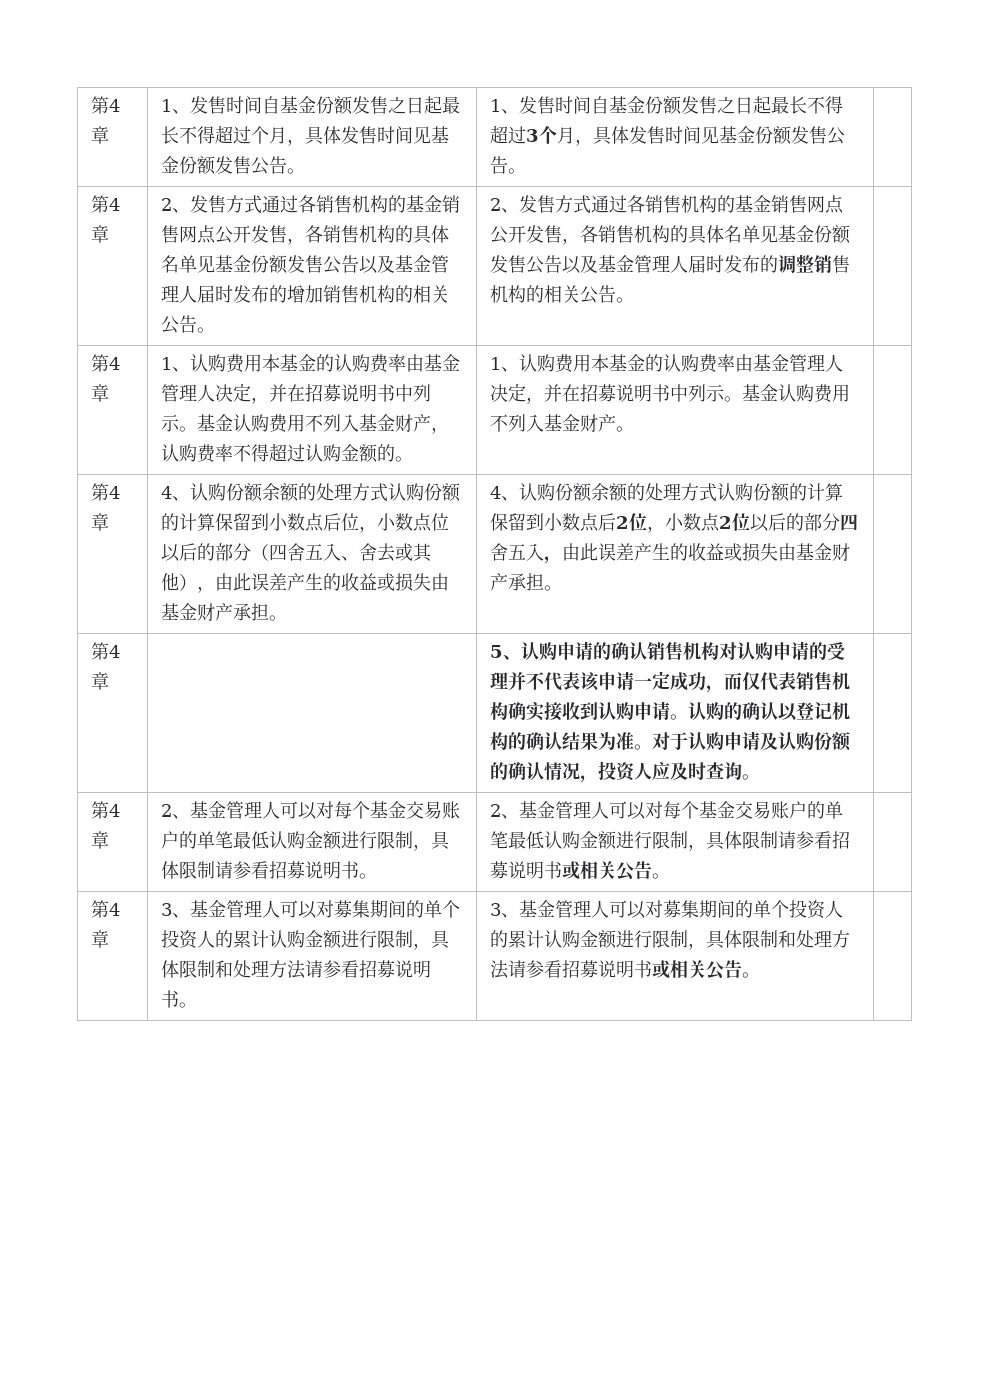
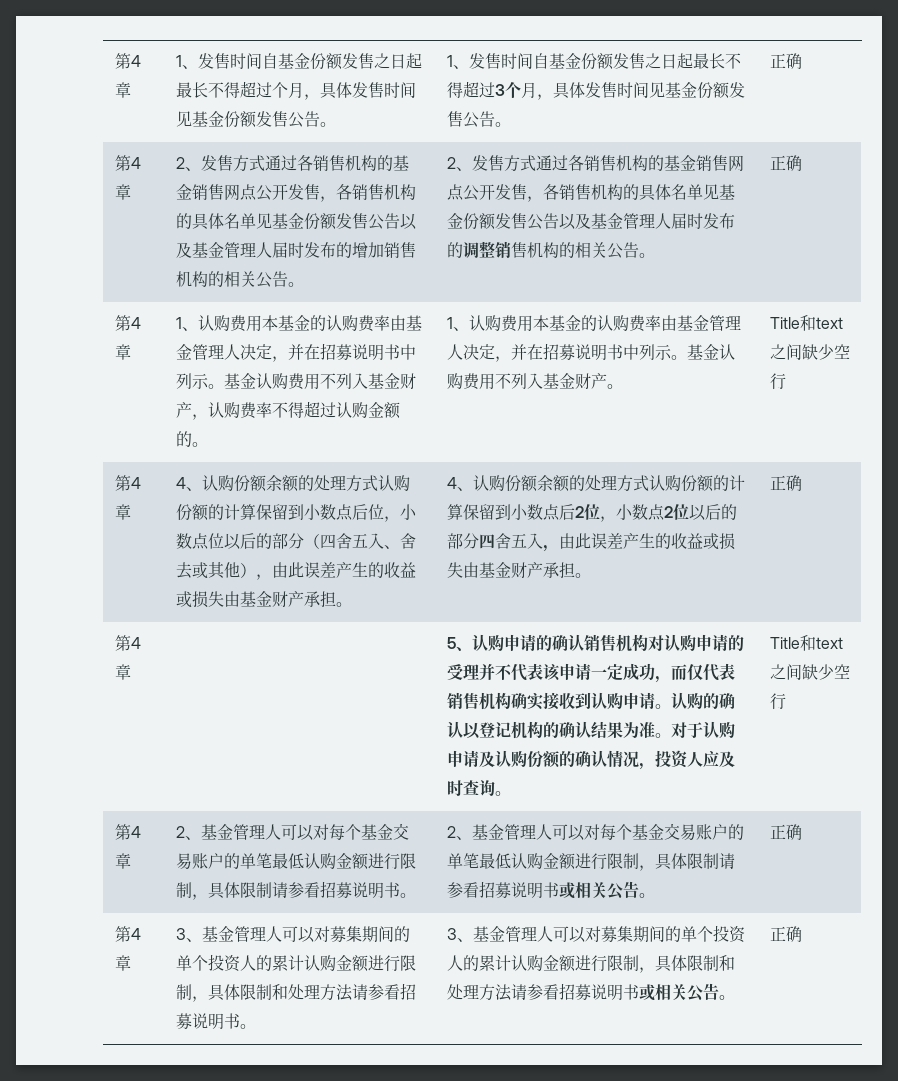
(527, 171) none -> [769,53,802,69] 正确
(635, 300) none -> [769,155,802,171] 正确
(635, 429) none -> [769,315,843,331] [769,344,850,360] [769,373,786,390] Title和text之间缺少空行
(563, 588) none -> [769,475,802,491] 正确
(761, 777) none -> [769,635,843,651] [769,664,850,680] [769,693,786,710] Title和text之间缺少空行
(671, 876) none -> [769,824,802,840] 正确
(761, 975) none -> [769,926,802,942] 正确

